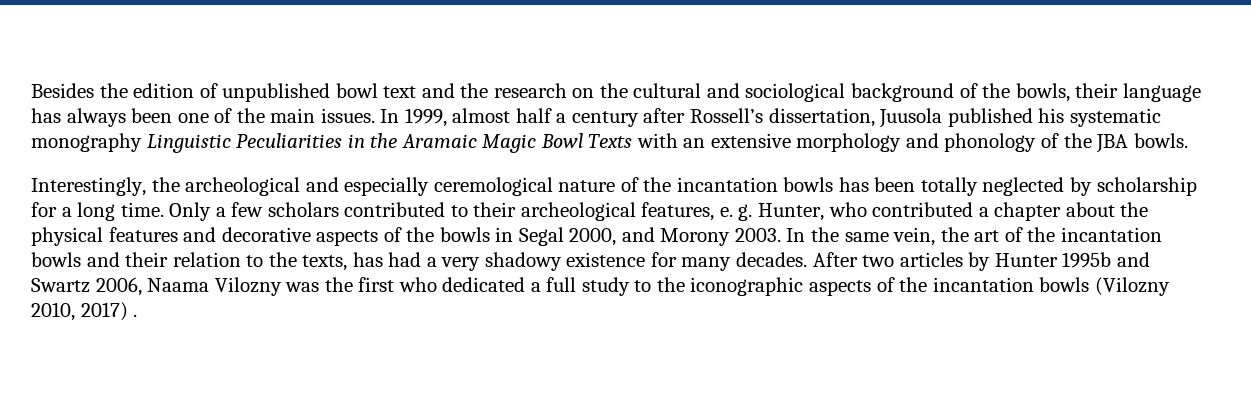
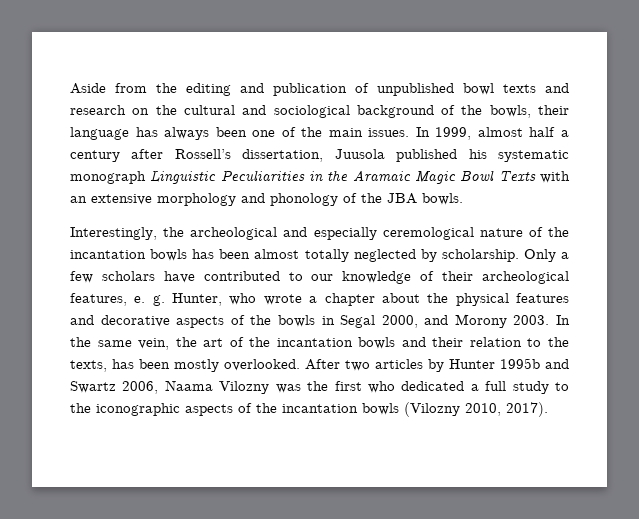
[31,83,489,102] Besides the edition of unpublished bowl text and the -> [70,83,569,96] Aside from the editing and publication of unpublished bowl texts and
[31,133,142,152] monography -> [70,171,146,184] monograph
(916, 184) none -> [254,249,300,259] almost
[1096,177,1197,196] [31,202,164,221] scholarship for a long time. -> [441,249,519,262] scholarship.
(339, 209) none -> [163,271,195,283] have
(468, 211) none -> [311,271,435,284] our knowledge of
[872,202,974,217] contributed -> [263,294,302,305] wrote
[388,252,808,271] had a very shadowy existence for many decades. -> [139,359,300,372] been mostly overlooked.
[80,302,138,321] 2017) . -> [506,402,548,417] 2017).

